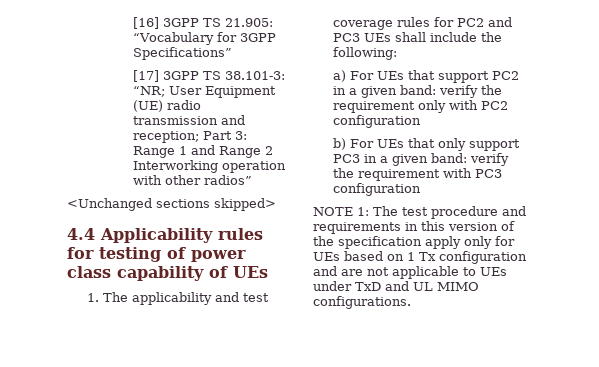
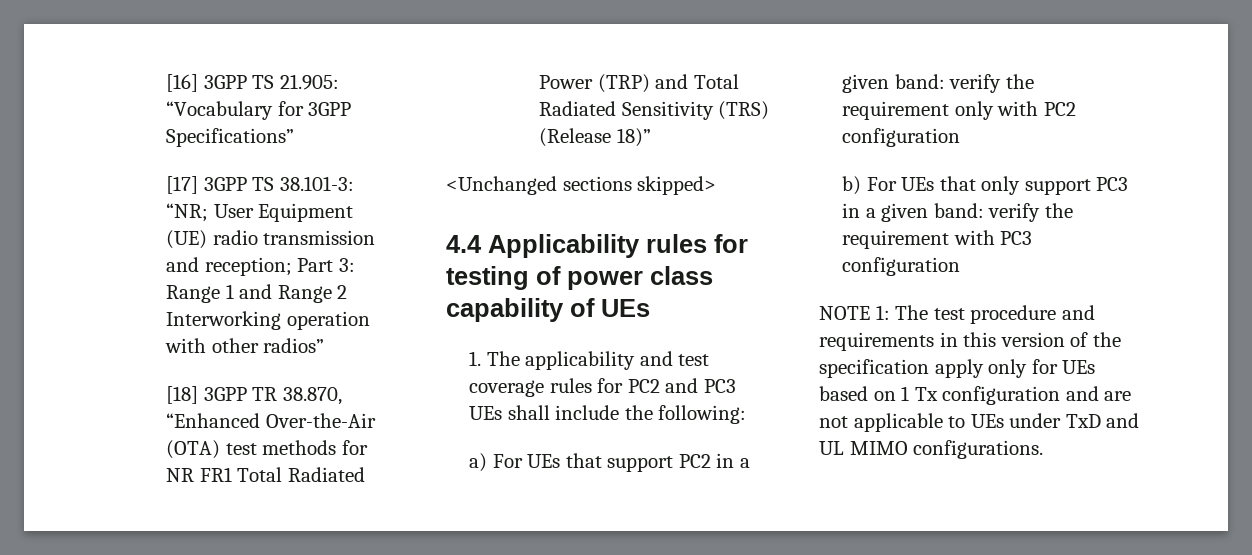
(252, 180) none -> [165,386,342,405] [165,413,376,428] [165,440,368,459] [165,467,365,482] [538,74,739,93] [538,101,770,120] [538,128,651,147] // [18] 3GPP TR 38.870, “Enhanced Over-the-Air (OTA) test methods for NR FR1 Total Radiated Power (TRP) and Total Radiated Sensitivity (TRS) (Release 18)”

